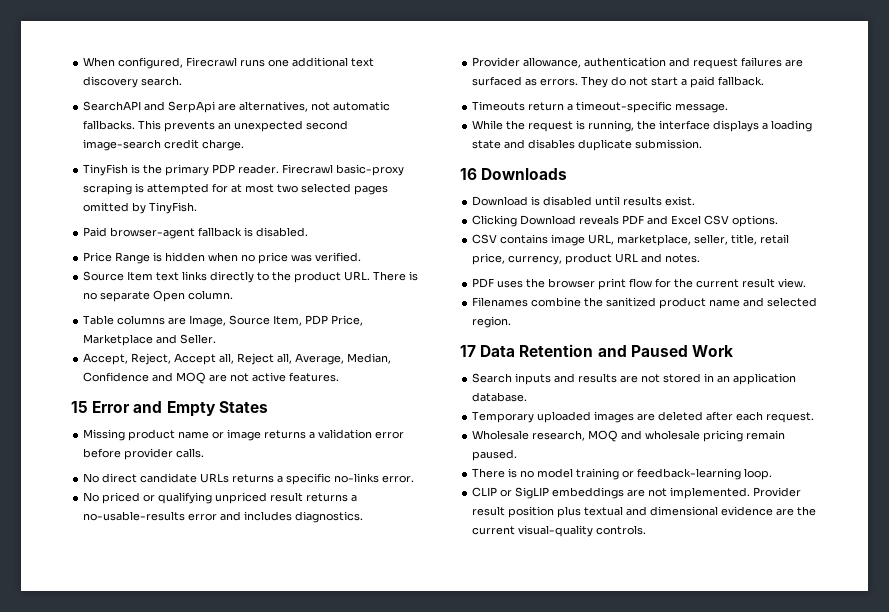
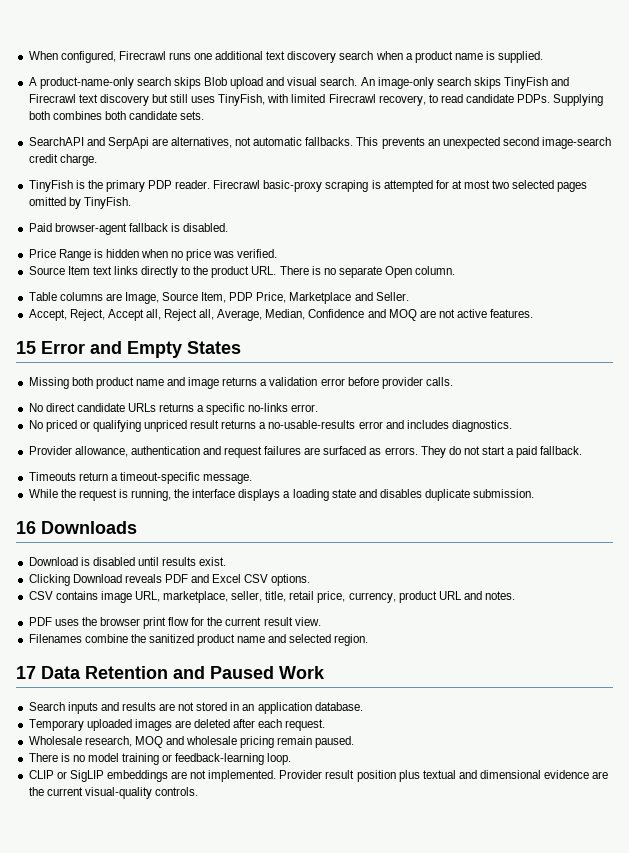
[141,76,183,86] search. -> [339,51,544,63] [28,77,570,89] [28,94,604,106] [28,111,205,120] search when a product name is supplied. // A product-name-only search skips Blob upload and visual search. An image-only search skips TinyFish and Firecrawl text discovery but still uses TinyFish, with limited Firecrawl recovery, to read candidate PDPs. Supplying both combines both candidate sets.
[128,429,225,441] product name or -> [71,377,186,389] both product name and

